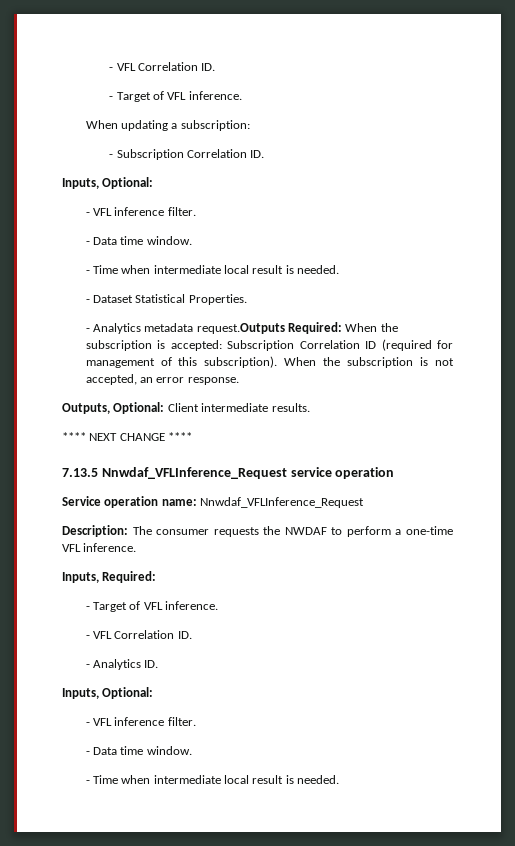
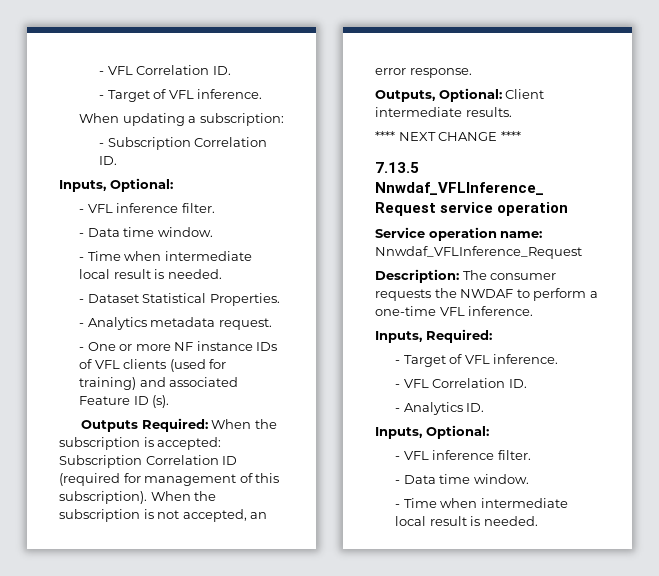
[196,323,285,334] request.Outputs -> [218,318,272,330] [79,341,278,351] [79,359,227,372] [79,377,239,390] [79,395,170,408] [81,420,139,432] request. // - One or more NF instance IDs of VFL clients (used for training) and associated Feature ID (s). // Outputs

